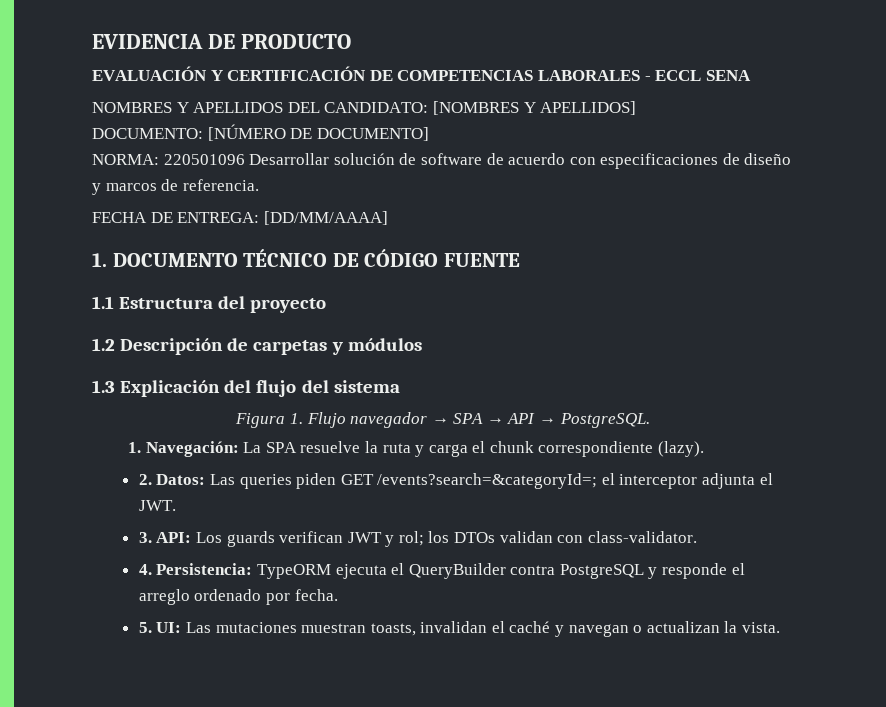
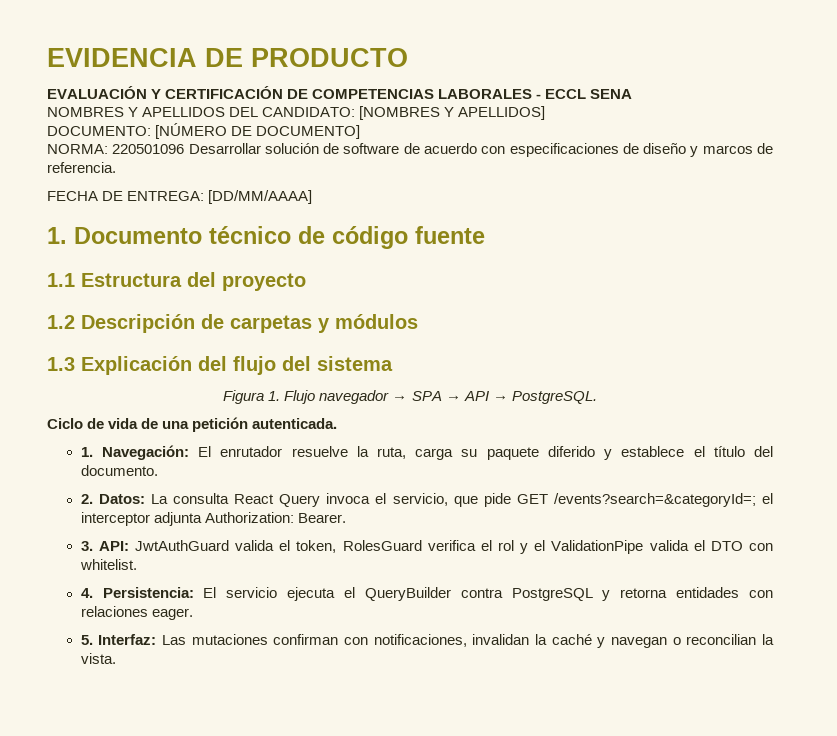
[112,249,520,267] DOCUMENTO TÉCNICO DE CÓDIGO FUENTE -> [74,226,485,249] Documento técnico de código fuente
[127,441,705,457] [138,473,337,489] 1. Navegación: La SPA resuelve la ruta y carga el chunk correspondiente (lazy). // 2. Datos: Las queries piden -> [47,417,338,432] [80,445,774,460] [80,465,158,476] [80,493,511,507] Ciclo de vida de una petición autenticada. // 1. Navegación: El enrutador resuelve la ruta, carga su paquete diferido y establece el título del documento. // 2. Datos: La consulta React Query invoca el servicio, que pide
[759,473,773,485] [138,500,176,511] el JWT. -> [204,512,346,523] Authorization: Bearer.
[195,531,697,547] Los guards verifican JWT y rol; los DTOs validan con class-validator. -> [134,540,774,554] [79,559,137,570] JwtAuthGuard valida el token, RolesGuard verifica el rol y el ValidationPipe valida el DTO con whitelist.
[256,564,331,579] TypeORM -> [203,587,278,598] El servicio
[662,563,745,579] [138,589,338,605] responde el arreglo ordenado por fecha. -> [620,587,773,598] [80,606,193,620] retorna entidades con relaciones eager.
[156,622,182,633] UI: -> [98,634,157,645] Interfaz:
[301,621,505,636] muestran toasts, invalidan el -> [273,634,548,647] confirman con notificaciones, invalidan la
[646,621,720,633] actualizan -> [686,634,757,645] reconcilian

